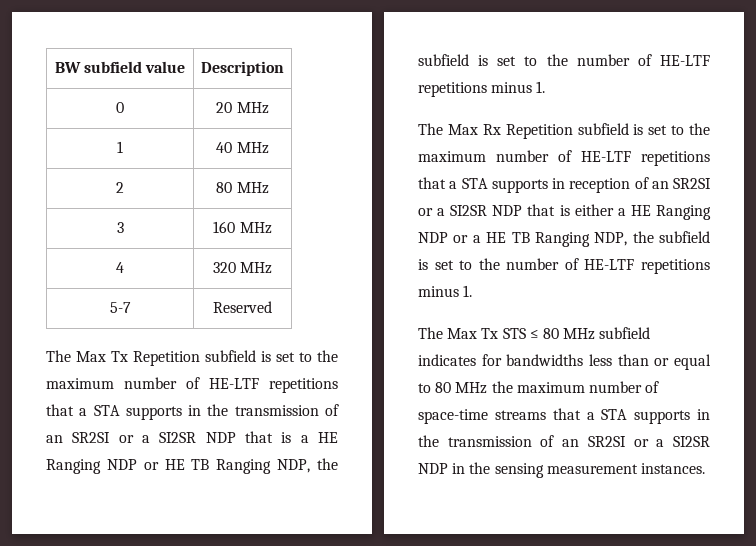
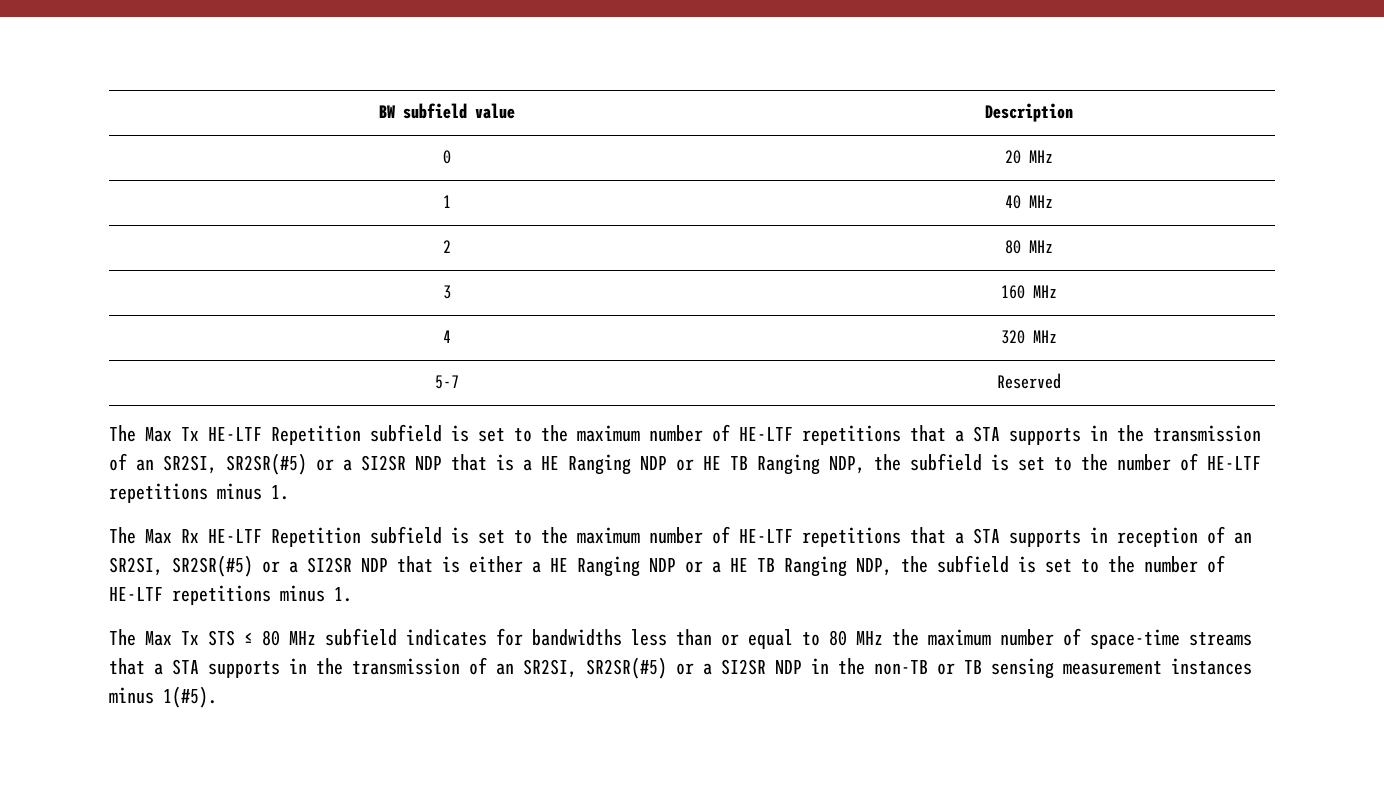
(128, 356) none -> [208,427,262,441] HE-LTF
[72,432,111,443] SR2SI -> [163,453,307,475] SR2SI, SR2SR(#5)
(501, 129) none -> [208,529,262,543] HE-LTF
[673,178,711,189] SR2SI -> [109,555,253,577] SR2SI, SR2SR(#5)
[587,436,626,447] SR2SI -> [523,657,667,679] SR2SI, SR2SR(#5)
[494,463,705,478] sensing measurement instances. -> [874,658,1252,679] [109,686,217,708] non-TB or TB sensing measurement instances minus 1(#5).

